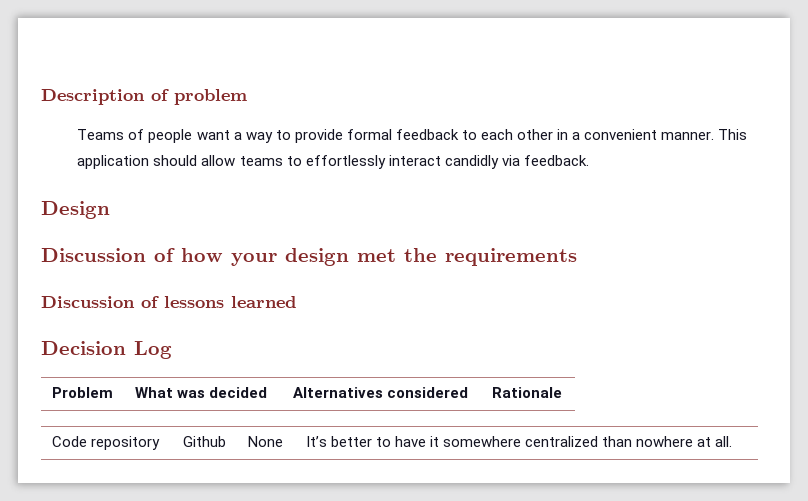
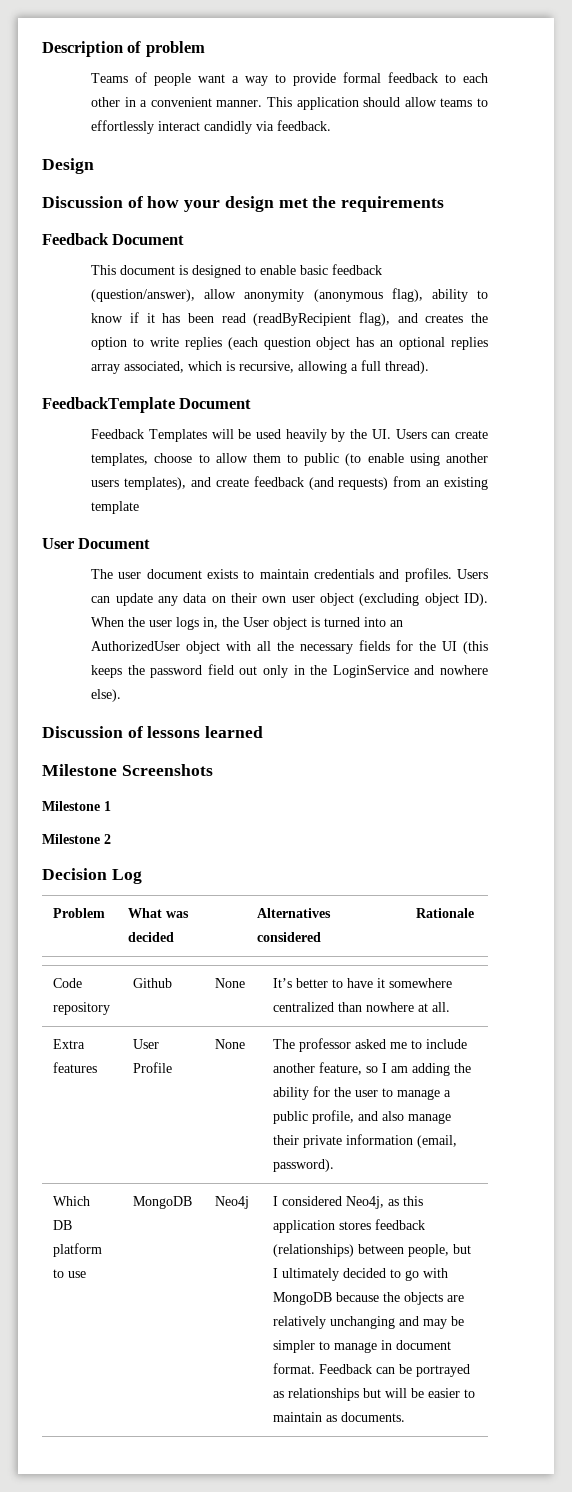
[41,296,296,308] Discussion of lessons learned -> [42,233,185,245] [91,264,383,278] [91,288,488,302] [91,312,488,326] [91,337,488,350] [91,360,430,374] [42,397,252,413] [91,429,489,442] [91,453,488,466] [91,476,488,490] [91,501,140,514] [42,538,151,549] [91,568,488,582] [91,593,488,606] [91,617,404,630] [91,640,489,654] [91,664,488,678] [91,689,122,702] [42,726,264,738] [42,764,213,776] [42,801,111,811] [42,834,111,844] Feedback Document // This document is designed to enable basic feedback (question/answer), allow anonymity (anonymous flag), ability to know if it has been read (readByRecipient flag), and creates the option to write replies (each question object has an optional replies array associated, which is recursive, allowing a full thread). // FeedbackTemplate Document // Feedback Templates will be used heavily by the UI. Users can create templates, choose to allow them to public (to enable using another users templates), and create feedback (and requests) from an existing template // User Document // The user document exists to maintain credentials and profiles. Users can update any data on their own user object (excluding object ID). When the user logs in, the User object is turned into an AuthorizedUser object with all the necessary fields for the UI (this keeps the password field out only in the LoginService and nowhere else). // Discussion of lessons learned // Milestone Screenshots // Milestone 1 // Milestone 2
(733, 441) none -> [53,1039,86,1049] [53,1062,98,1073] [133,1039,160,1049] [133,1062,173,1073] [215,1039,246,1049] [273,1038,468,1052] [273,1062,472,1076] [273,1086,452,1100] [273,1110,452,1124] [273,1134,458,1148] [273,1159,335,1172] [53,1196,91,1206] [53,1220,73,1230] [53,1243,103,1257] [53,1269,87,1278] [133,1196,193,1209] [215,1196,250,1209] [273,1196,424,1209] [273,1219,426,1233] [273,1244,472,1257] [273,1268,449,1281] [273,1292,465,1305] [273,1316,465,1329] [273,1340,452,1353] [273,1363,471,1377] [273,1388,476,1401] [273,1412,406,1422] // Extra features | User Profile | None | The professor asked me to include another feature, so I am adding the ability for the user to manage a public profile, and also manage their private information (email, password). // Which DB platform to use | MongoDB | Neo4j | I considered Neo4j, as this application stores feedback (relationships) between people, but I ultimately decided to go with MongoDB because the objects are relatively unchanging and may be simpler to manage in document format. Feedback can be portrayed as relationships but will be easier to maintain as documents.

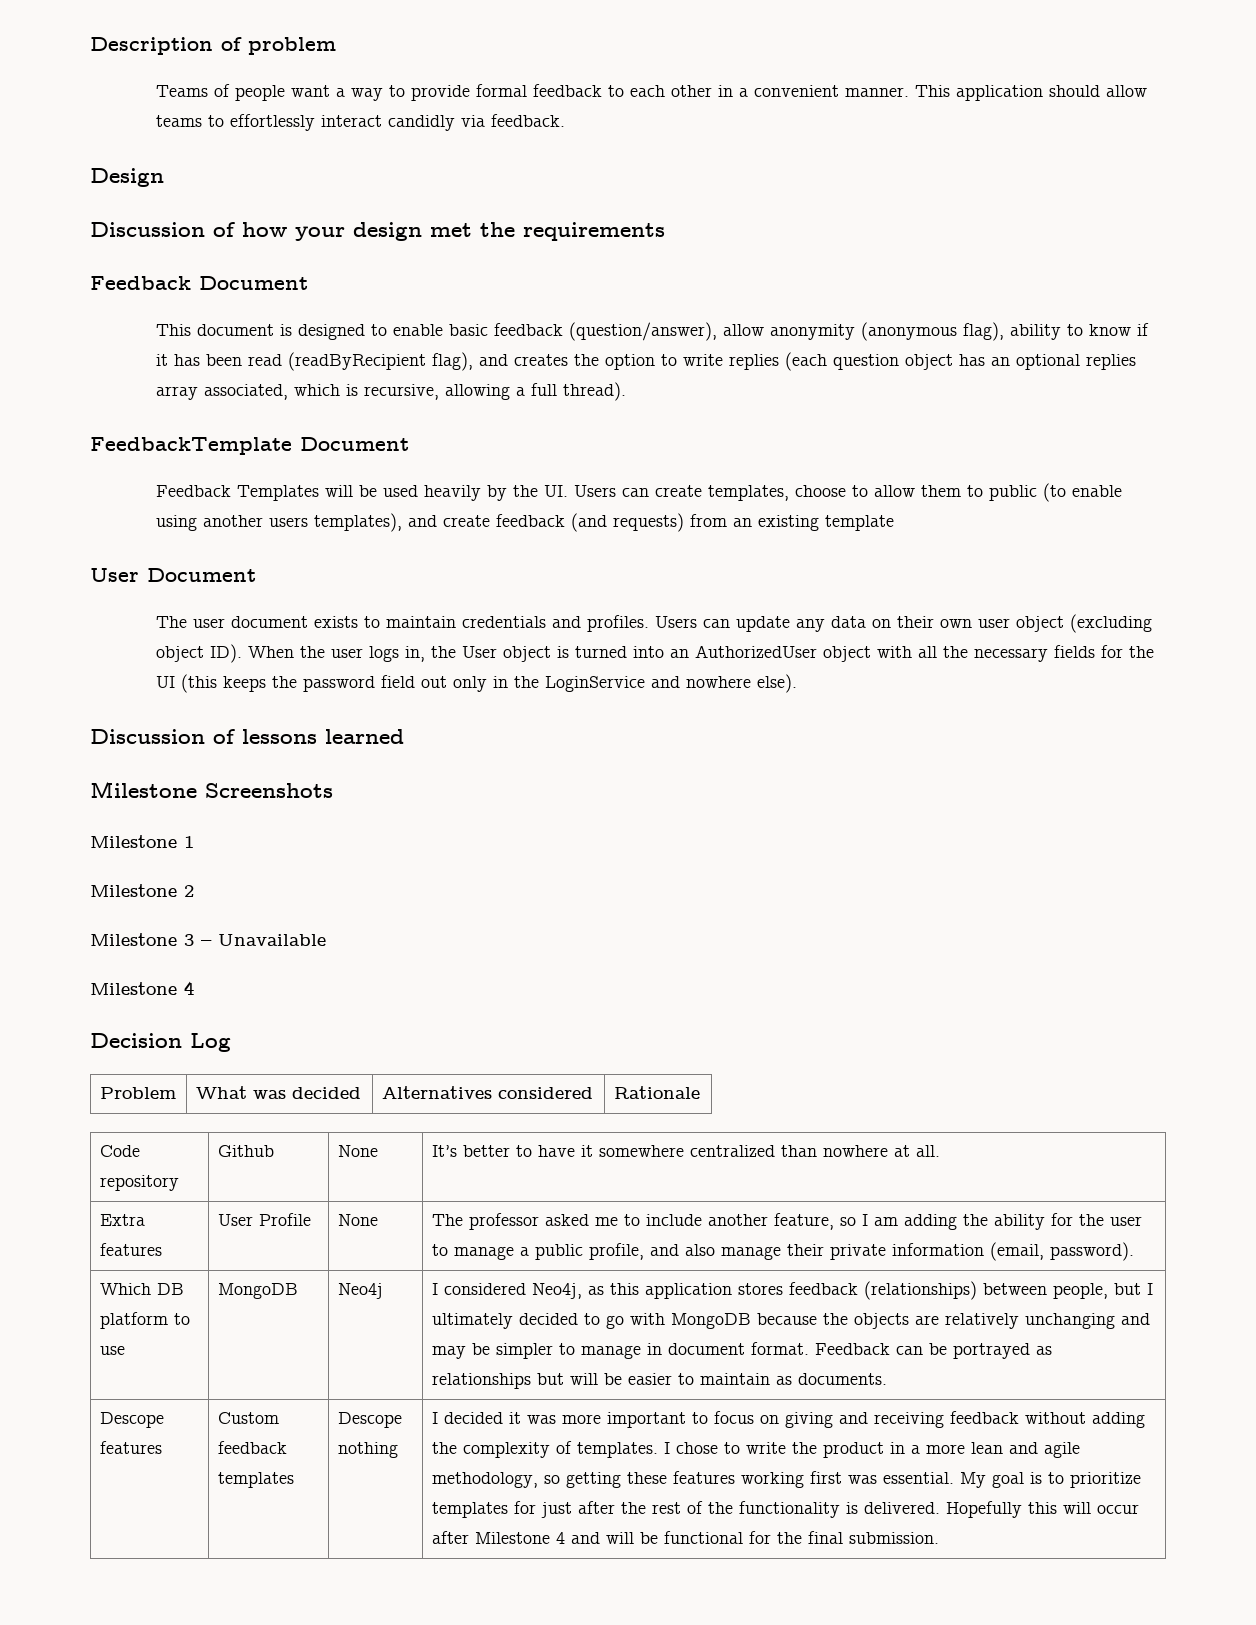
(111, 839) none -> [90,933,326,946] [90,981,194,995] // Milestone 3 – Unavailable // Milestone 4
(406, 1417) none -> [99,1412,164,1428] [99,1441,162,1454] [217,1412,279,1424] [217,1441,287,1454] [217,1472,294,1488] [337,1412,402,1428] [337,1442,398,1458] [431,1411,1145,1428] [431,1441,1080,1458] [431,1471,1141,1488] [431,1501,1139,1518] [431,1531,939,1544] // Descope features | Custom feedback templates | Descope nothing | I decided it was more important to focus on giving and receiving feedback without adding the complexity of templates. I chose to write the product in a more lean and agile methodology, so getting these features working first was essential. My goal is to prioritize templates for just after the rest of the functionality is delivered. Hopefully this will occur after Milestone 4 and will be functional for the final submission.

